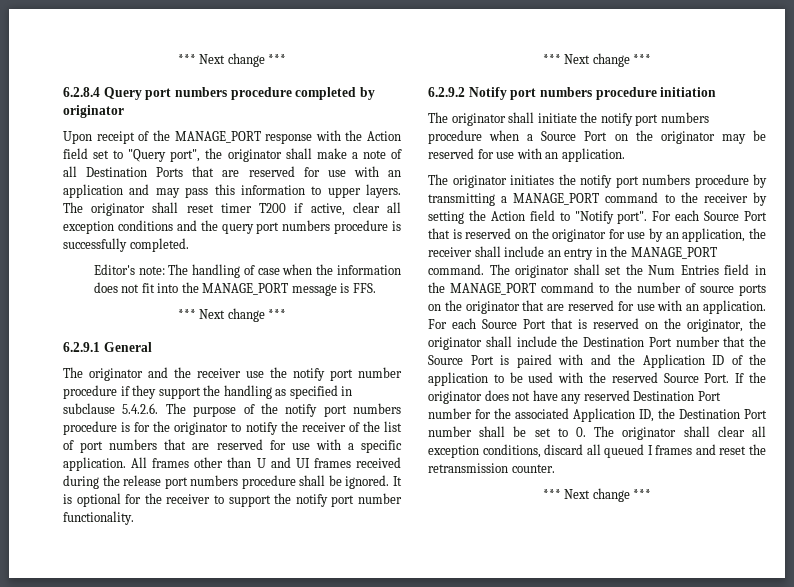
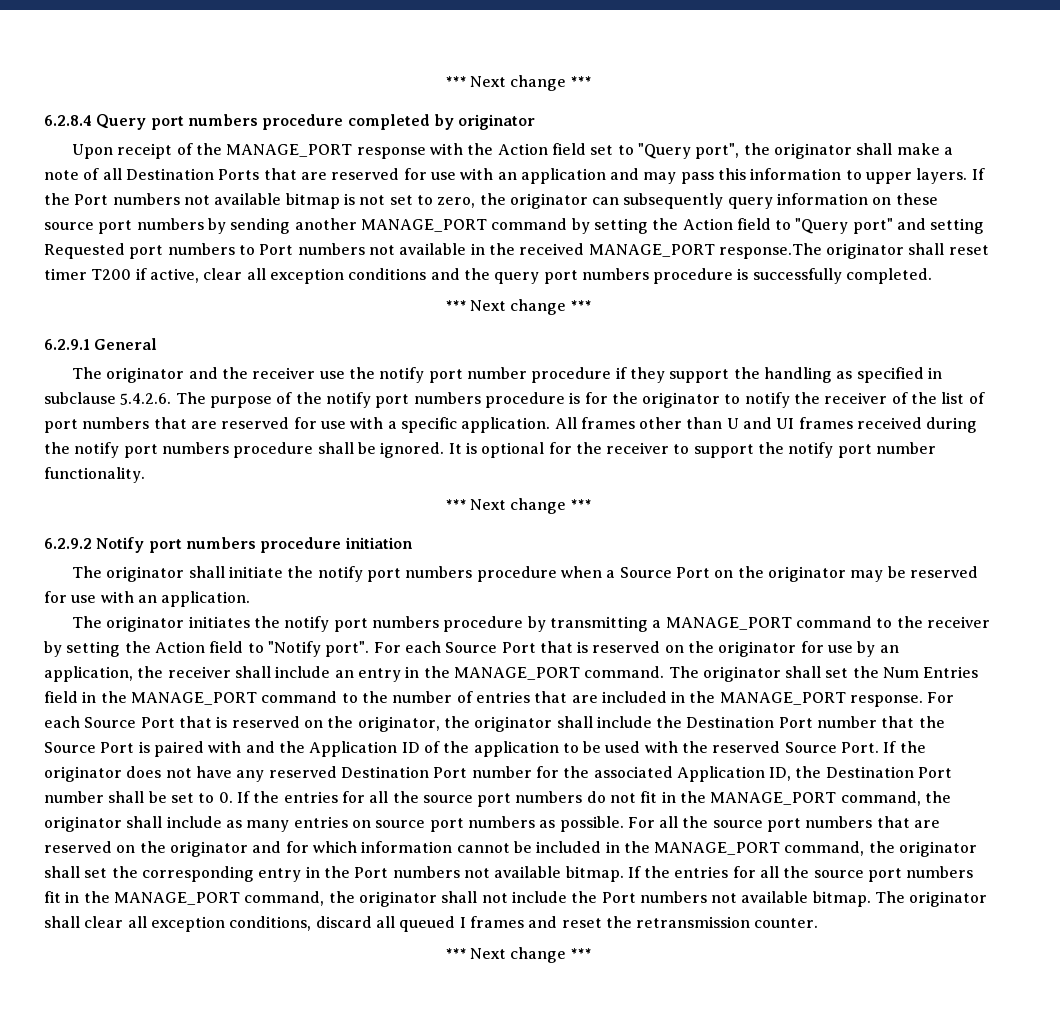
[63,202,83,213] The -> [971,168,985,180] [44,193,938,209] [44,218,985,234] [44,243,822,259] If the Port numbers not available bitmap is not set to zero, the originator can subsequently query information on these source port numbers by sending another MANAGE_PORT command by setting the Action field to "Query port" and setting Requested port numbers to Port numbers not available in the received MANAGE_PORT response.The
[93,264,401,278] [93,282,376,296] // Editor's note: The handling of case when the information does not fit into the MANAGE_PORT message is FFS. -> (933, 276) none
[123,475,162,486] release -> [74,442,120,458] notify
[699,284,766,296] [428,300,766,314] source ports on the originator that are reserved for use with an application. -> [475,691,924,707] entries that are included in the MANAGE_PORT response.
(586, 432) none -> [236,791,952,807] [44,816,941,832] [44,841,978,857] [44,866,974,882] [44,891,871,907] If the entries for all the source port numbers do not fit in the MANAGE_PORT command, the originator shall include as many entries on source port numbers as possible. For all the source port numbers that are reserved on the originator and for which information cannot be included in the MANAGE_PORT command, the originator shall set the corresponding entry in the Port numbers not available bitmap. If the entries for all the source port numbers fit in the MANAGE_PORT command, the originator shall not include the Port numbers not available bitmap.

